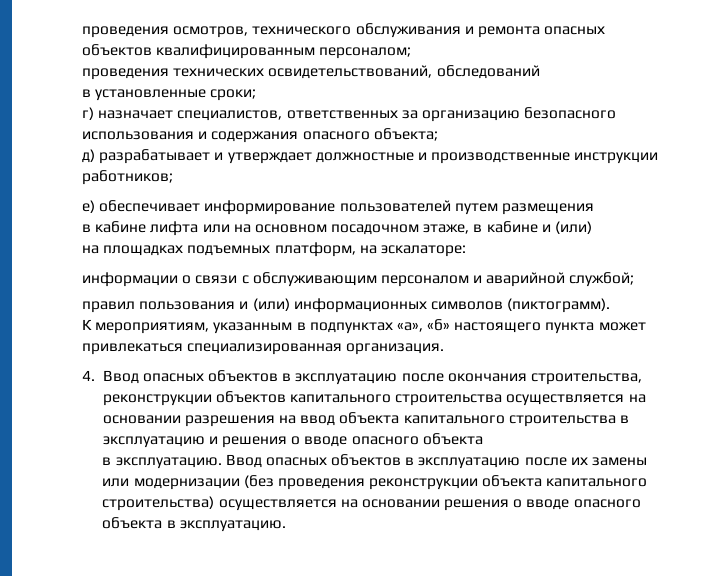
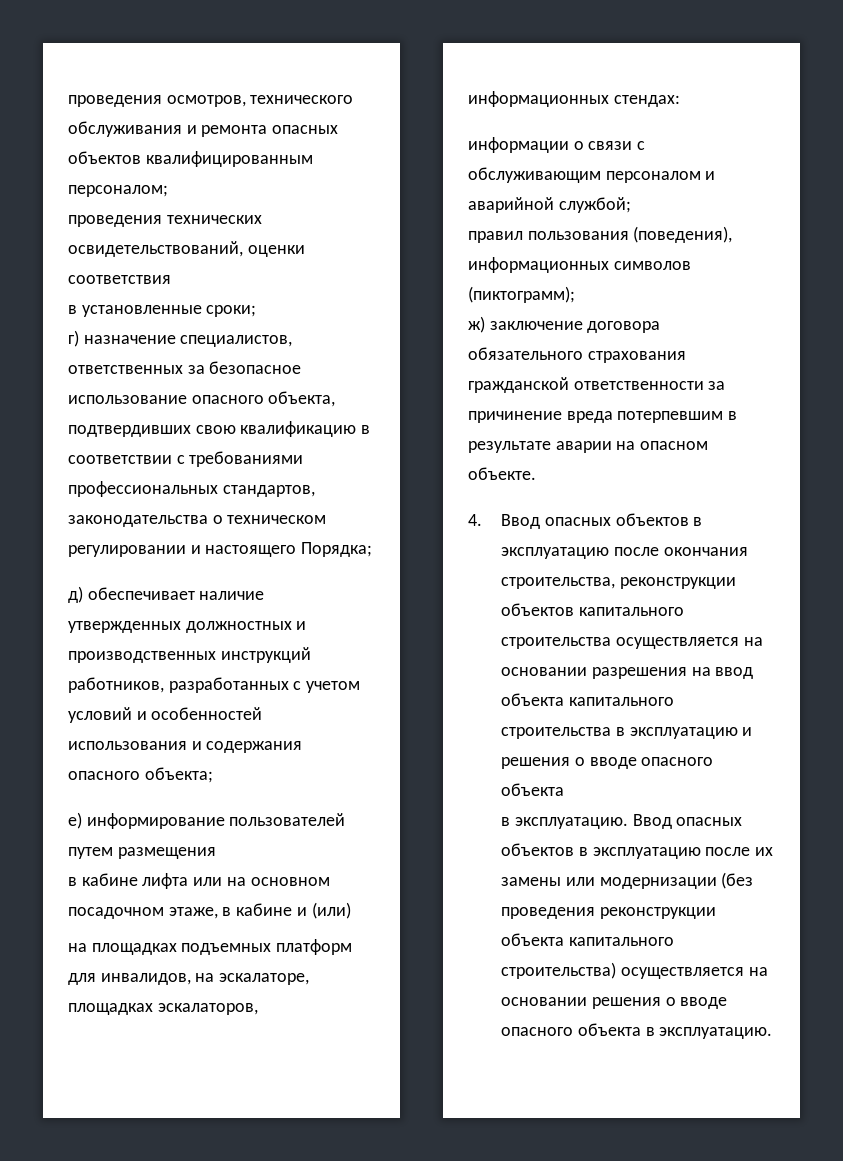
[436,65,540,79] обследований -> [247,245,305,257] [68,275,171,284] оценки соответствия
[98,110,174,119] назначает -> [83,335,176,344] назначение
[421,107,617,122] организацию безопасного -> [209,361,302,374] [68,391,336,407] [68,421,371,437] [68,451,304,467] [68,481,315,497] [68,515,327,527] [68,542,373,557] [68,586,265,603] [68,621,307,633] [68,647,311,663] [68,677,361,693] [68,707,263,723] безопасное использование опасного объекта, подтвердивших свою квалификацию в соответствии с требованиями профессиональных стандартов, законодательства о техническом регулировании и настоящего Порядка; // д) обеспечивает наличие утвержденных должностных и производственных инструкций работников, разработанных с учетом условий и особенностей
[82,149,659,164] [82,170,173,185] // д) разрабатывает и утверждает должностные и производственные инструкции работников; -> (213, 775) none
[99,200,201,212] обеспечивает -> (82, 820) none
[274,242,466,257] платформ, на эскалаторе: -> [276,939,353,955] [68,973,310,985] [68,1003,258,1015] [468,91,680,107] платформ для инвалидов, на эскалаторе, площадках эскалаторов, информационных стендах:
[239,298,611,313] [82,319,646,334] [82,343,445,355] и (или) информационных символов (пиктограмм). // К мероприятиям, указанным в подпунктах «а», «б» настоящего пункта может привлекаться специализированная организация. -> [633,226,733,243] [468,257,691,273] [468,286,575,303] [468,316,661,333] [468,347,686,363] [468,377,726,393] [468,411,738,423] [468,441,709,453] [468,467,536,480] (поведения), информационных символов (пиктограмм); // ж) заключение договора обязательного страхования гражданской ответственности за причинение вреда потерпевшим в результате аварии на опасном объекте.

